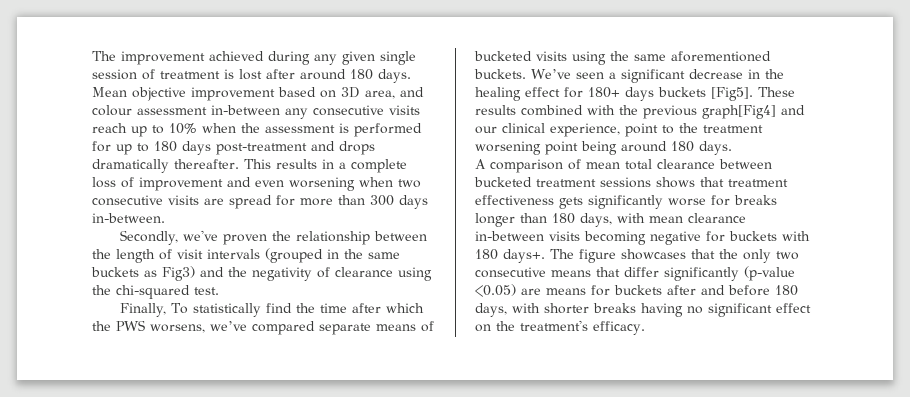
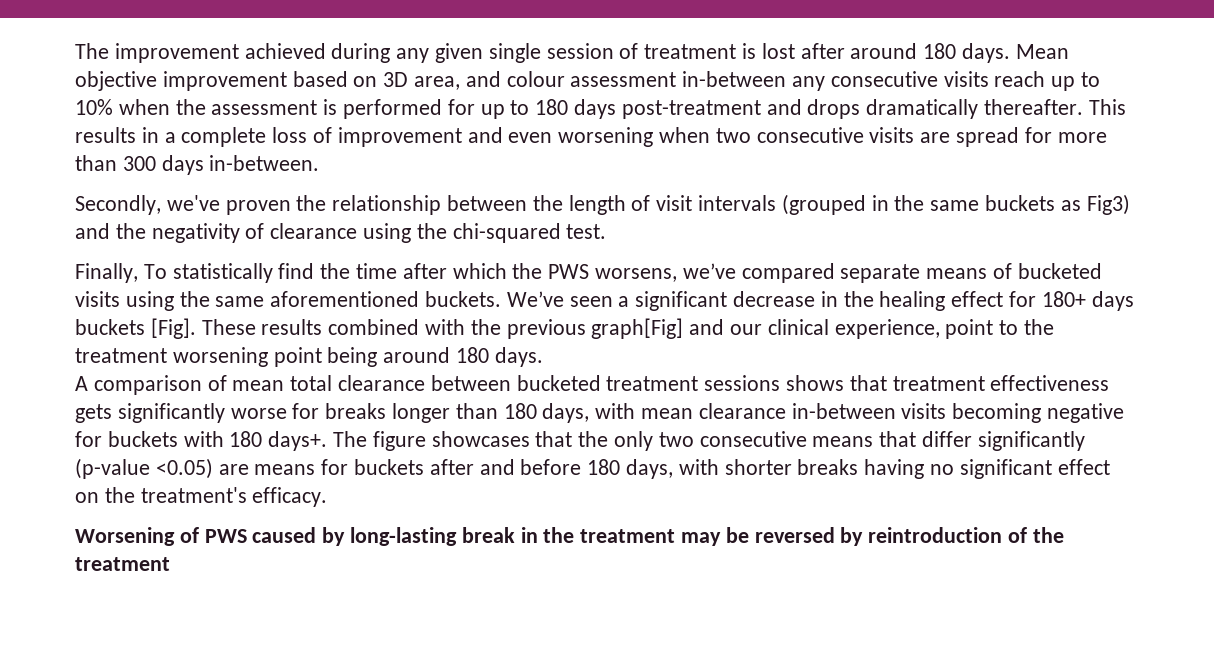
[711,87,753,101] [Fig5]. -> [150,318,196,339] [Fig].
[702,105,776,119] graph[Fig4] -> [591,318,684,339] graph[Fig]
(645, 328) none -> [75,527,1064,546] [75,557,170,571] // Worsening of PWS caused by long-lasting break in the treatment may be reversed by reintroduction of the treatment

